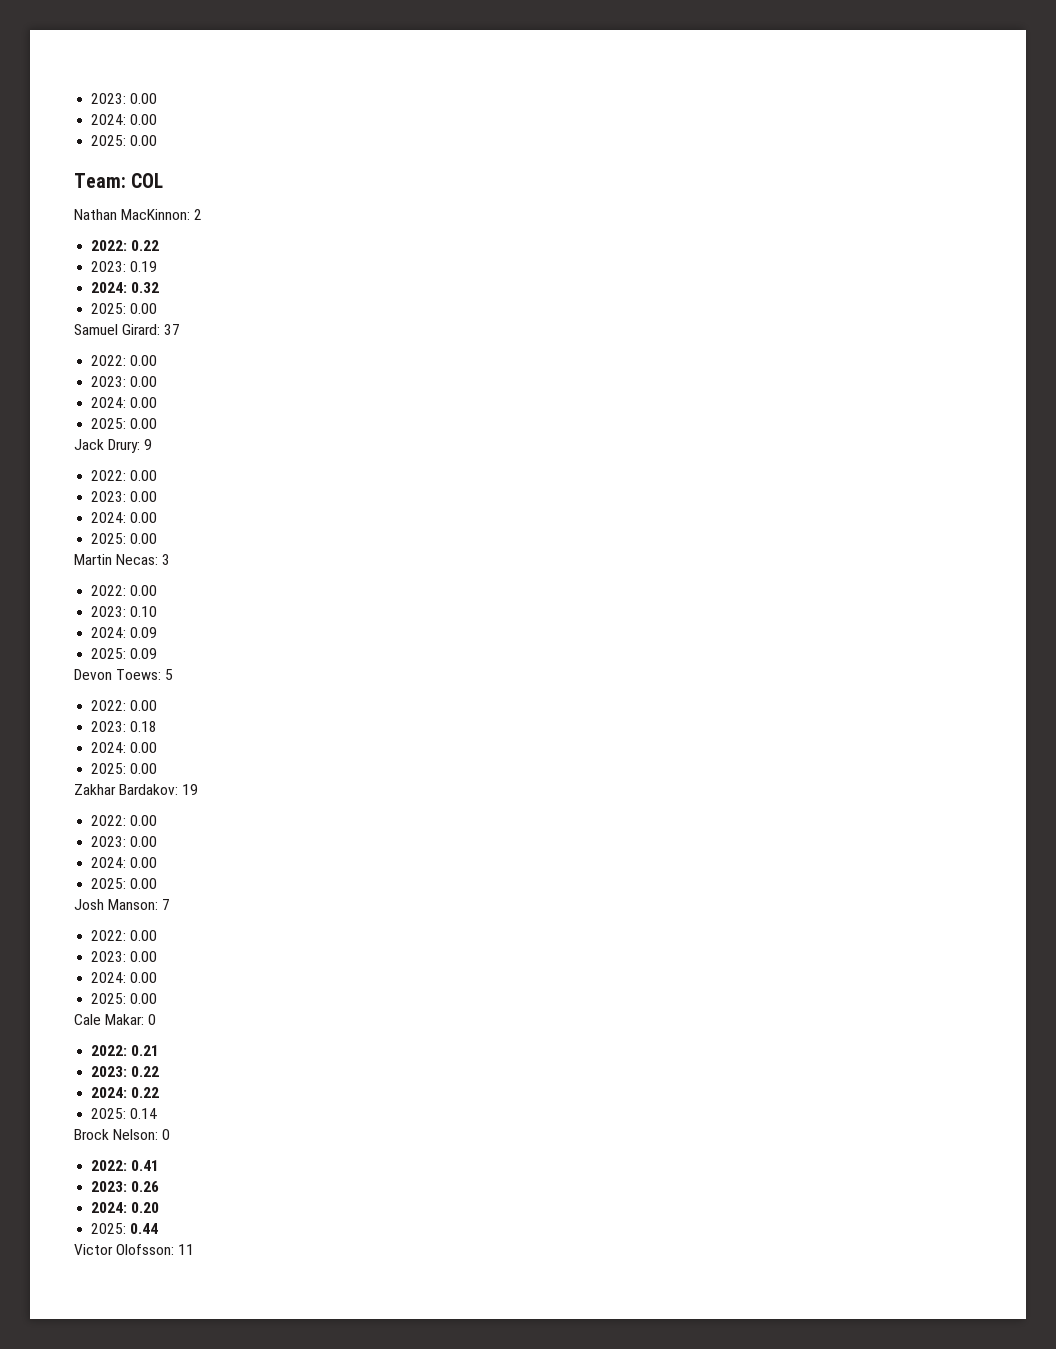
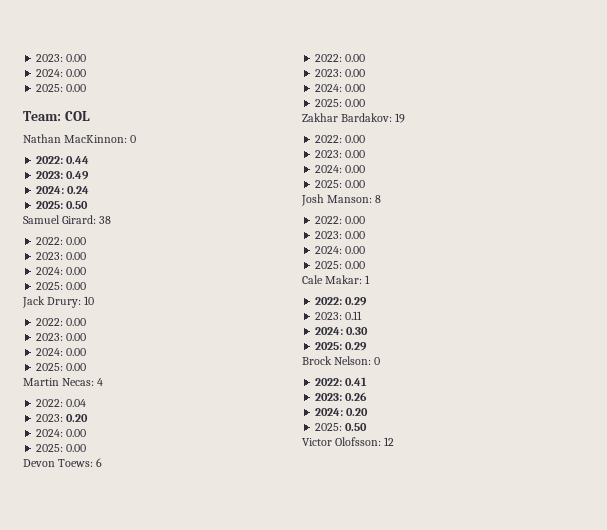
[194,209,203,220] [91,240,160,251] [91,261,158,272] [91,282,160,293] [91,303,158,314] 2 // 2022: 0.22 // 2023: 0.19 // 2024: 0.32 // 2025: 0.00 -> [130,135,137,143] [36,156,90,164] [36,171,90,180] [36,186,90,194] [36,201,89,209] 0 // 2022: 0.44 // 2023: 0.49 // 2024: 0.24 // 2025: 0.50
[164,324,181,335] 37 -> [99,216,112,224] 38
[144,439,153,450] 9 -> [84,296,95,305] 10
[162,554,171,565] [91,585,158,596] [91,606,158,617] [91,627,158,638] [91,648,158,659] [74,669,174,680] [91,700,158,711] [91,721,158,732] 3 // 2022: 0.00 // 2023: 0.10 // 2024: 0.09 // 2025: 0.09 // Devon Toews: 5 // 2022: 0.00 // 2023: 0.18 -> [97,378,104,386] [36,399,87,407] [36,414,89,422] [36,429,87,437] [36,444,87,452] [23,458,103,467] [315,54,366,62] [315,69,366,77] 4 // 2022: 0.04 // 2023: 0.20 // 2024: 0.00 // 2025: 0.00 // Devon Toews: 6 // 2022: 0.00 // 2023: 0.00
[162,899,171,910] 7 -> [375,195,382,203] 8
[148,1014,157,1025] [91,1045,160,1056] [91,1066,160,1077] [91,1087,160,1098] [91,1108,158,1119] 0 // 2022: 0.21 // 2023: 0.22 // 2024: 0.22 // 2025: 0.14 -> [365,275,371,284] [315,297,368,306] [315,311,363,320] [315,327,369,335] [315,342,368,351] 1 // 2022: 0.29 // 2023: 0.11 // 2024: 0.30 // 2025: 0.29
[130,1223,159,1234] 0.44 -> [345,423,368,431] 0.50
[178,1244,195,1255] 11 -> [384,437,395,446] 12

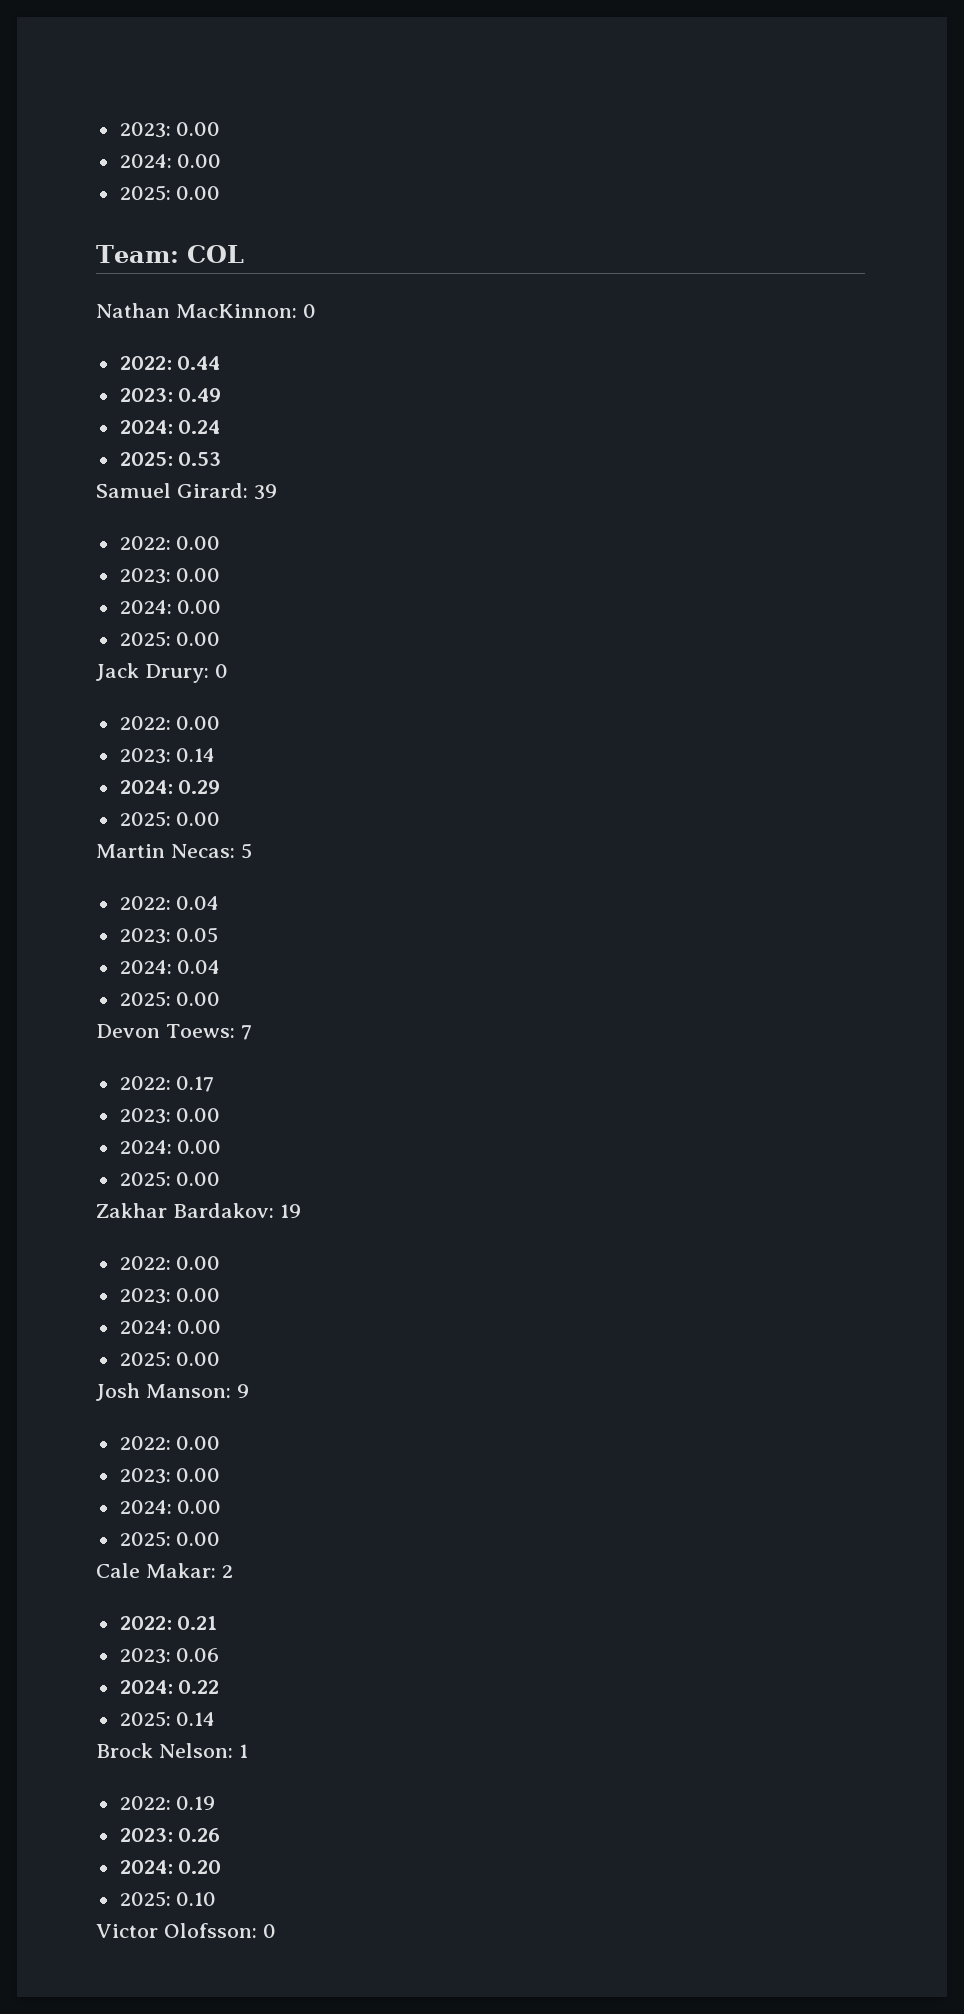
[66,201,89,209] 0.50 -> [178,452,222,466] 0.53
[99,216,112,224] 38 -> [253,484,277,500] 39
[84,296,95,305] [36,318,87,326] [36,333,87,341] [36,348,87,356] 10 // 2022: 0.00 // 2023: 0.00 // 2024: 0.00 -> [214,664,228,678] [119,716,221,730] [119,748,216,764] [119,780,221,794] 0 // 2022: 0.00 // 2023: 0.14 // 2024: 0.29
[97,378,104,386] 4 -> [240,843,252,859] 5
[66,414,89,422] [36,429,87,437] 0.20 // 2024: 0.00 -> [176,927,219,943] [119,960,221,974] 0.05 // 2024: 0.04
[96,458,103,467] [315,54,366,62] 6 // 2022: 0.00 -> [240,1025,252,1040] [119,1076,215,1092] 7 // 2022: 0.17
[375,195,382,203] 8 -> [236,1384,249,1398] 9
[365,275,371,284] [315,297,368,306] [315,311,363,320] [315,327,369,335] [315,342,368,351] [302,356,381,365] [315,377,368,386] 1 // 2022: 0.29 // 2023: 0.11 // 2024: 0.30 // 2025: 0.29 // Brock Nelson: 0 // 2022: 0.41 -> [221,1565,233,1578] [119,1616,218,1630] [119,1648,220,1664] [119,1680,220,1694] [119,1711,216,1727] [96,1743,248,1758] [119,1796,216,1810] 2 // 2022: 0.21 // 2023: 0.06 // 2024: 0.22 // 2025: 0.14 // Brock Nelson: 1 // 2022: 0.19
[345,423,368,431] 0.50 -> [176,1892,217,1906] 0.10
[384,437,395,446] 12 -> [262,1924,276,1938] 0

